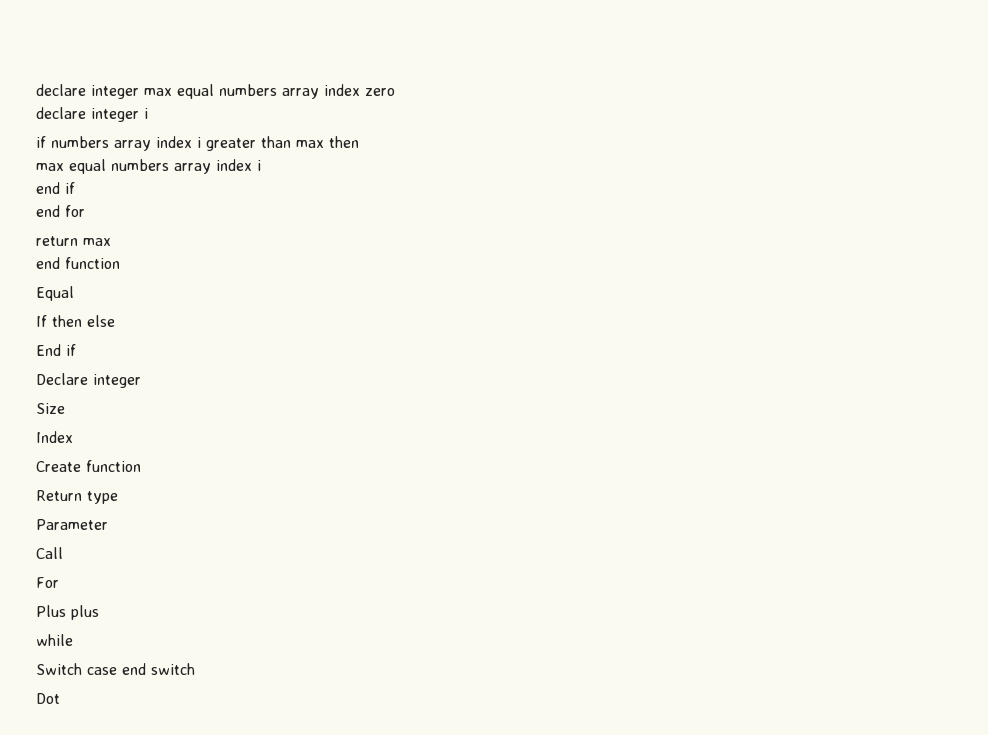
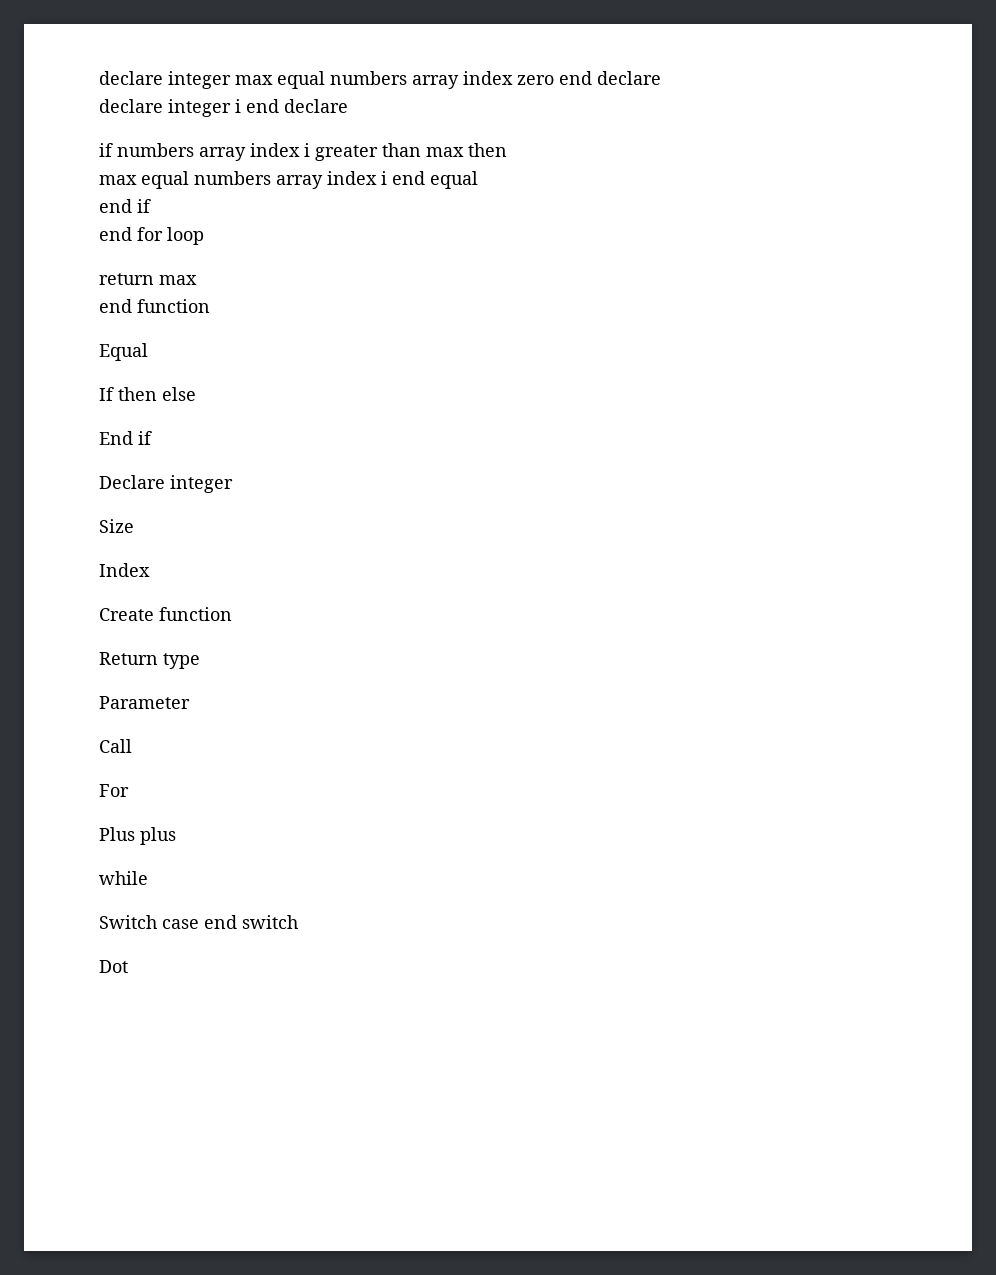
(395, 92) none -> [559,71,661,85] end declare
(148, 113) none -> [246,99,348,113] end declare
(261, 165) none -> [392,171,478,189] end equal
(85, 211) none -> [167,227,204,245] loop

